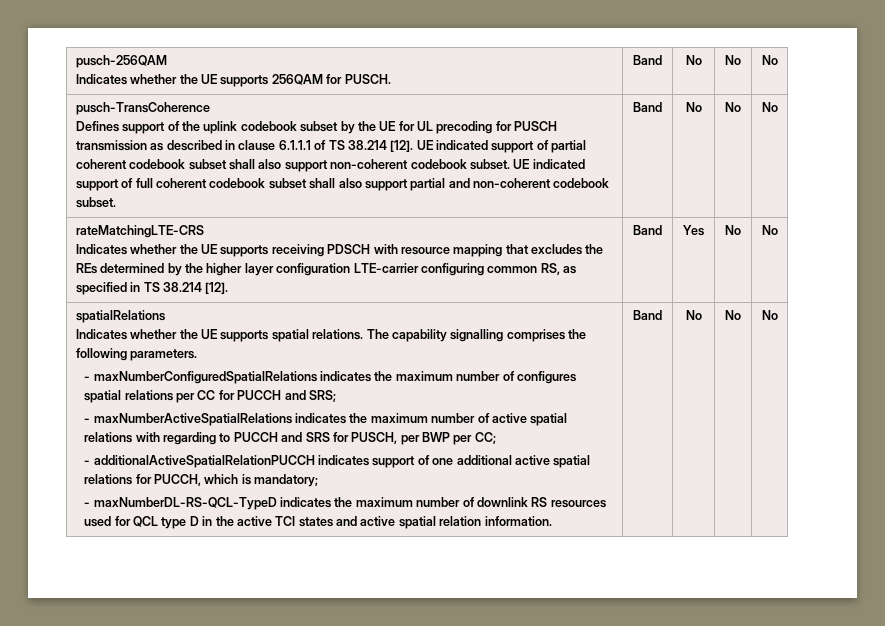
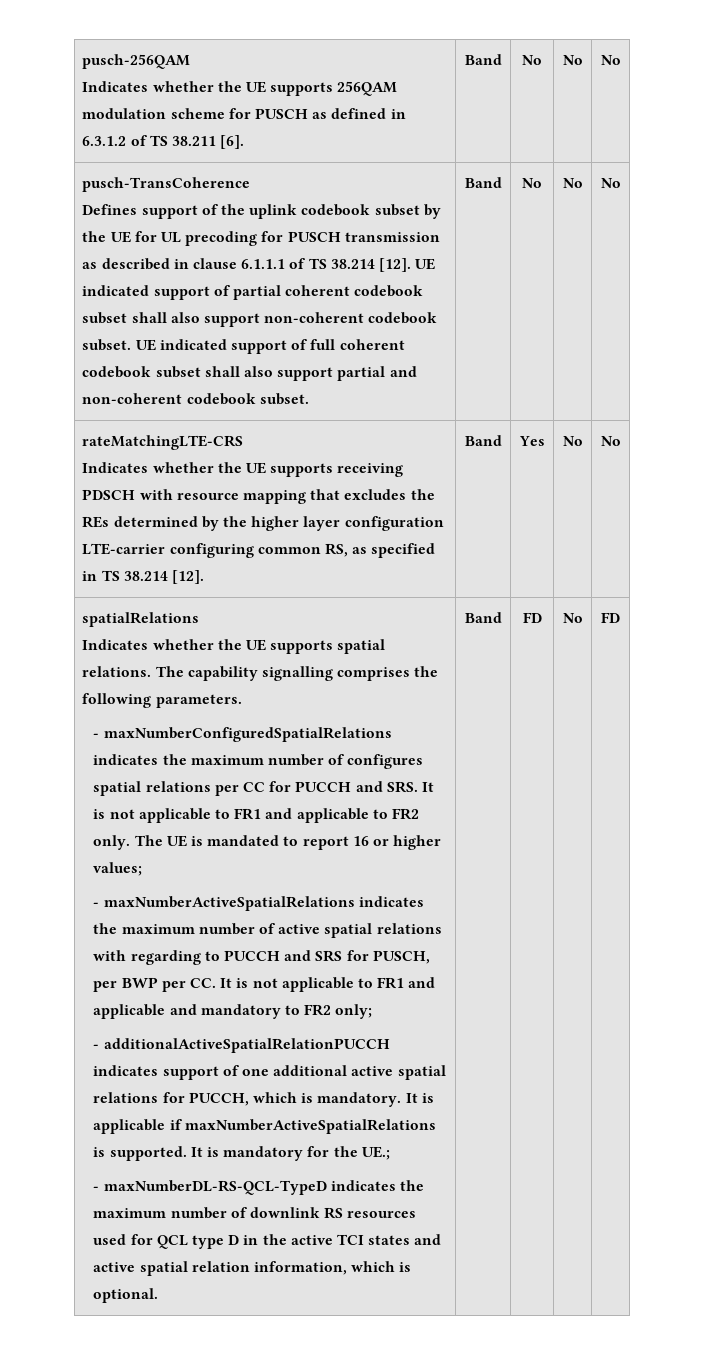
[326,74,391,84] for PUSCH. -> [82,108,406,119] [82,135,245,149] modulation scheme for PUSCH as defined in 6.3.1.2 of TS 38.211 [6].
[308,390,336,402] SRS; -> [386,781,434,793] [93,808,419,823] [93,835,442,850] [93,862,143,876] SRS. It is not applicable to FR1 and applicable to FR2 only. The UE is mandated to report 16 or higher values;
[474,432,496,444] CC; -> [189,977,436,992] [93,1004,373,1019] CC. It is not applicable to FR1 and applicable and mandatory to FR2 only;
[254,474,319,487] mandatory; -> [317,1092,434,1107] [93,1119,436,1134] [93,1146,390,1161] mandatory. It is applicable if maxNumberActiveSpatialRelations is supported. It is mandatory for the UE.;
[484,516,552,526] [633,310,662,320] [685,310,702,320] [725,310,741,320] [761,310,778,320] information. | Band | No | No | No -> [253,1261,412,1275] [93,1288,159,1303] [464,612,502,623] [522,612,542,623] [562,613,583,623] [601,612,620,623] information, which is optional. | Band | FD | No | FD

